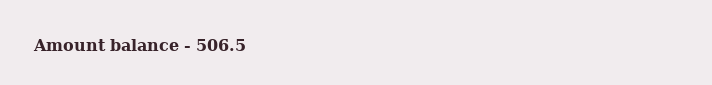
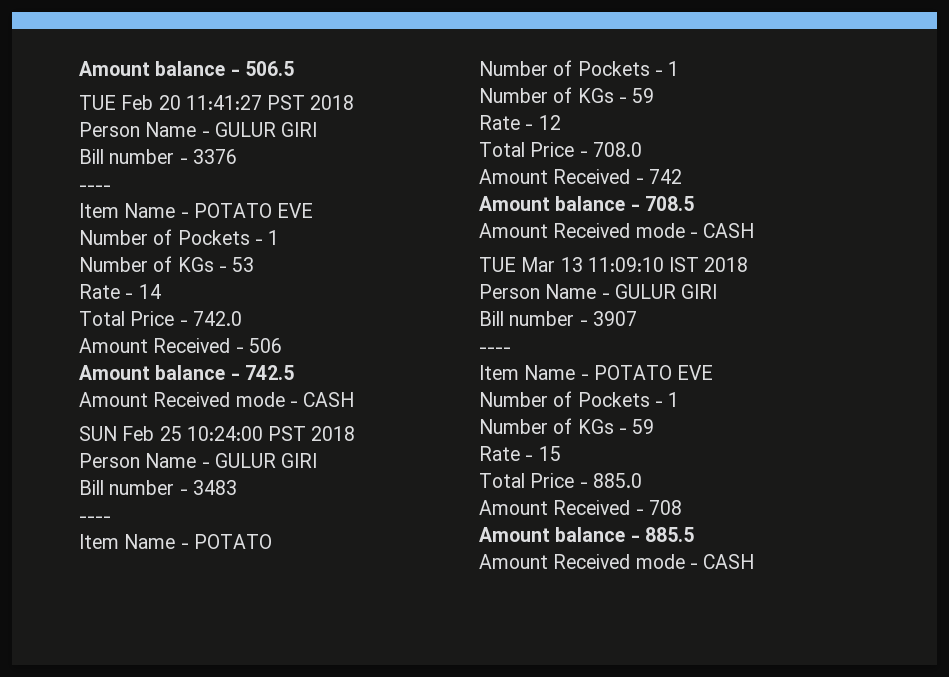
(246, 45) none -> [79,95,355,110] [79,122,318,137] [79,149,237,164] [79,185,111,191] [79,203,314,218] [79,229,280,245] [79,256,255,272] [79,284,161,299] [79,311,242,326] [79,338,282,353] [79,365,294,380] [79,392,355,407] [79,426,356,441] [79,453,318,468] [79,480,237,495] [79,516,111,522] [79,534,272,549] [479,60,680,76] [479,87,655,103] [479,115,561,130] [479,142,642,157] [479,169,682,184] [479,196,694,211] [479,223,755,238] [479,257,749,272] [479,284,718,299] [479,311,637,326] [479,347,511,353] [479,365,714,380] [479,391,680,407] [479,418,655,434] [479,446,561,461] [479,473,642,488] [479,500,682,515] [479,527,694,542] [479,554,755,569] // TUE Feb 20 11:41:27 PST 2018 // Person Name - GULUR GIRI // Bill number - 3376 // ---- // Item Name - POTATO EVE // Number of Pockets - 1 // Number of KGs - 53 // Rate - 14 // Total Price - 742.0 // Amount Received - 506 // Amount balance - 742.5 // Amount Received mode - CASH // SUN Feb 25 10:24:00 PST 2018 // Person Name - GULUR GIRI // Bill number - 3483 // ---- // Item Name - POTATO // Number of Pockets - 1 // Number of KGs - 59 // Rate - 12 // Total Price - 708.0 // Amount Received - 742 // Amount balance - 708.5 // Amount Received mode - CASH // TUE Mar 13 11:09:10 IST 2018 // Person Name - GULUR GIRI // Bill number - 3907 // ---- // Item Name - POTATO EVE // Number of Pockets - 1 // Number of KGs - 59 // Rate - 15 // Total Price - 885.0 // Amount Received - 708 // Amount balance - 885.5 // Amount Received mode - CASH

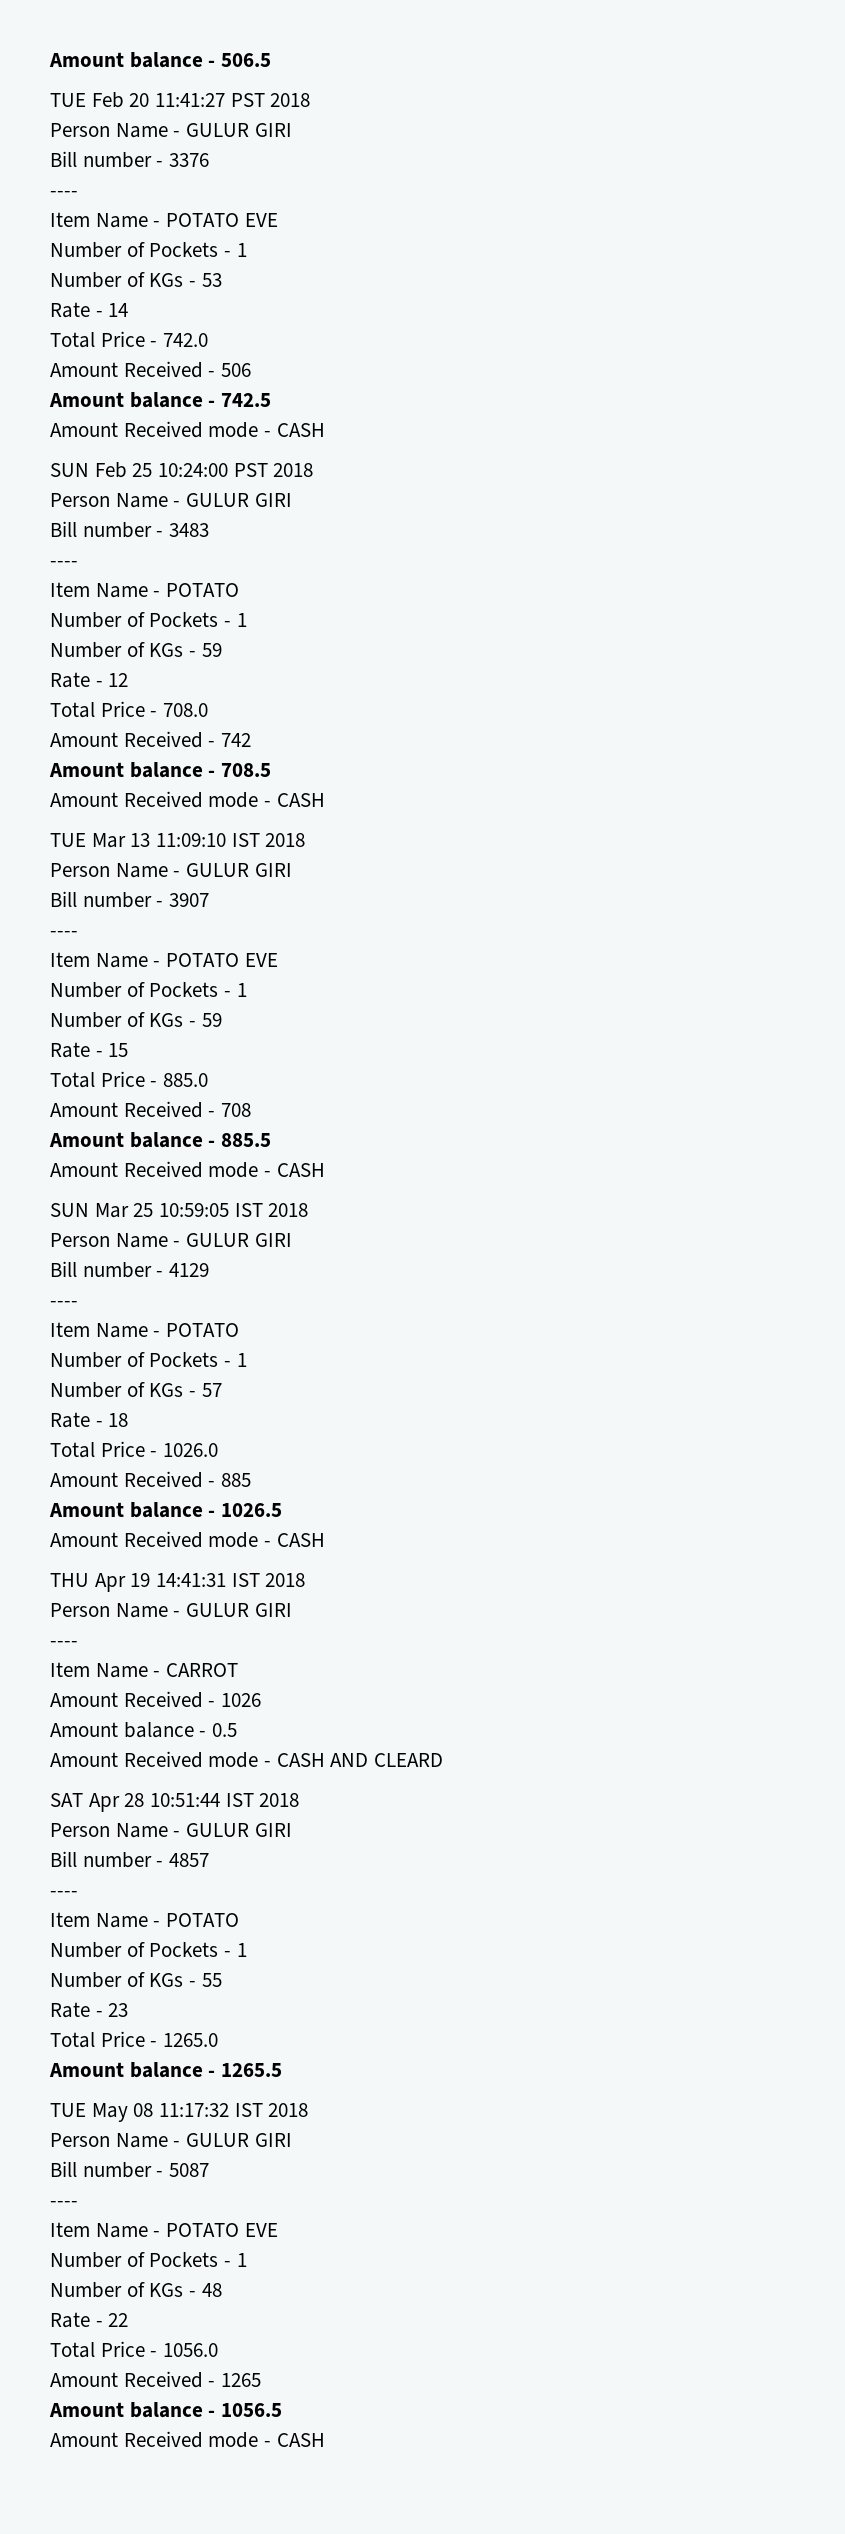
(755, 561) none -> [50,1203,309,1218] [50,1233,292,1248] [50,1261,210,1278] [50,1301,78,1307] [50,1322,240,1338] [50,1352,247,1368] [50,1382,222,1398] [50,1412,129,1428] [50,1441,219,1458] [50,1471,252,1488] [49,1502,283,1518] [50,1531,325,1548] [50,1573,306,1592] [50,1603,292,1618] [50,1641,78,1647] [50,1662,239,1678] [50,1691,262,1708] [50,1722,238,1738] [50,1751,444,1768] [50,1793,300,1812] [50,1823,292,1838] [50,1851,210,1868] [50,1891,78,1897] [50,1912,240,1928] [50,1942,247,1958] [50,1972,222,1988] [50,2002,129,2018] [50,2031,219,2048] [49,2062,283,2078] [50,2103,309,2122] [50,2133,292,2148] [50,2161,210,2178] [50,2201,78,2207] [50,2222,278,2238] [50,2252,247,2268] [50,2282,222,2298] [50,2312,129,2328] [50,2341,219,2358] [50,2371,262,2388] [49,2402,283,2418] [50,2431,325,2448] // SUN Mar 25 10:59:05 IST 2018 // Person Name - GULUR GIRI // Bill number - 4129 // ---- // Item Name - POTATO // Number of Pockets - 1 // Number of KGs - 57 // Rate - 18 // Total Price - 1026.0 // Amount Received - 885 // Amount balance - 1026.5 // Amount Received mode - CASH // THU Apr 19 14:41:31 IST 2018 // Person Name - GULUR GIRI // ---- // Item Name - CARROT // Amount Received - 1026 // Amount balance - 0.5 // Amount Received mode - CASH AND CLEARD // SAT Apr 28 10:51:44 IST 2018 // Person Name - GULUR GIRI // Bill number - 4857 // ---- // Item Name - POTATO // Number of Pockets - 1 // Number of KGs - 55 // Rate - 23 // Total Price - 1265.0 // Amount balance - 1265.5 // TUE May 08 11:17:32 IST 2018 // Person Name - GULUR GIRI // Bill number - 5087 // ---- // Item Name - POTATO EVE // Number of Pockets - 1 // Number of KGs - 48 // Rate - 22 // Total Price - 1056.0 // Amount Received - 1265 // Amount balance - 1056.5 // Amount Received mode - CASH

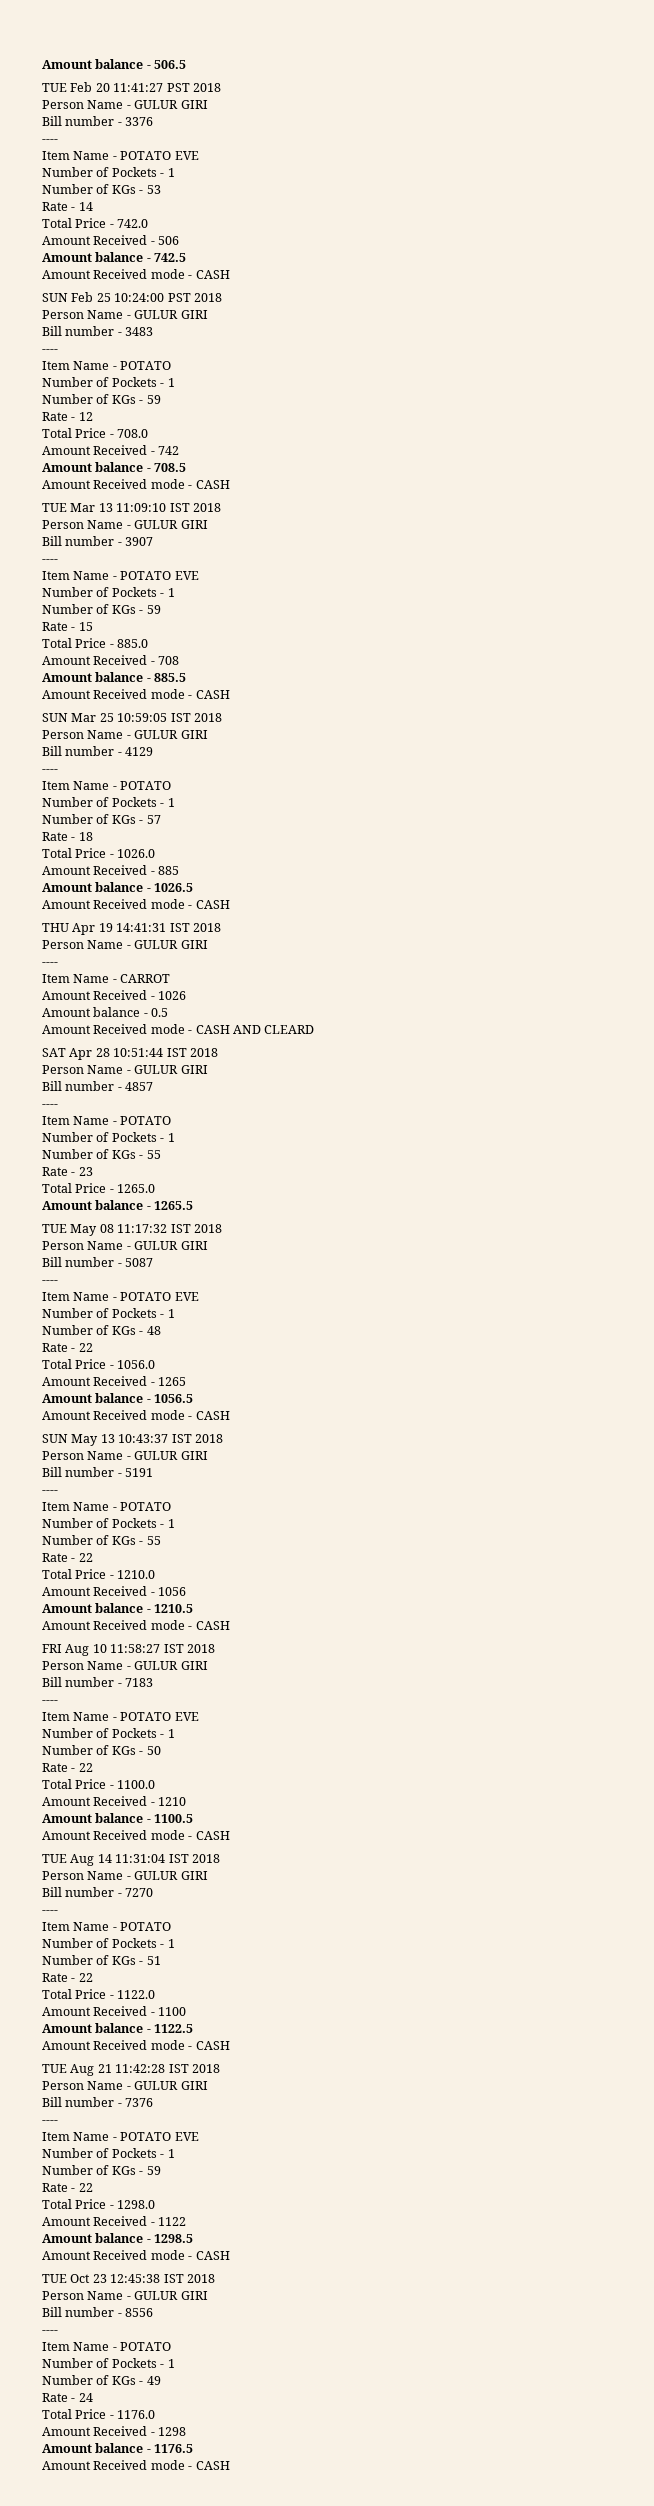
(325, 2440) none -> [42,1434,223,1446] [42,1451,208,1460] [42,1467,154,1477] [42,1490,58,1494] [42,1502,172,1511] [42,1518,175,1528] [42,1535,161,1545] [42,1553,93,1562] [42,1569,156,1579] [42,1586,187,1596] [42,1603,194,1613] [42,1620,230,1630] [42,1644,215,1656] [42,1661,208,1670] [42,1677,154,1687] [42,1700,58,1704] [42,1712,199,1721] [42,1728,175,1738] [42,1745,161,1755] [42,1763,93,1772] [42,1779,156,1789] [42,1796,187,1806] [42,1813,194,1823] [42,1830,230,1840] [42,1854,220,1866] [42,1871,208,1880] [42,1887,154,1897] [42,1910,58,1914] [42,1922,172,1931] [42,1938,175,1948] [42,1955,161,1965] [42,1973,93,1982] [42,1989,156,1999] [42,2006,187,2016] [42,2023,194,2033] [42,2040,230,2050] [42,2064,220,2076] [42,2081,208,2090] [42,2097,154,2107] [42,2120,58,2124] [42,2132,199,2141] [42,2148,175,2158] [42,2165,161,2175] [42,2183,93,2192] [42,2199,156,2209] [42,2216,187,2226] [42,2233,194,2243] [42,2250,230,2260] [42,2274,215,2283] [42,2291,208,2300] [42,2307,154,2317] [42,2330,58,2334] [42,2342,172,2351] [42,2358,175,2368] [42,2375,161,2385] [42,2393,93,2402] [42,2409,156,2419] [42,2426,187,2436] [42,2443,194,2453] [42,2460,230,2470] // SUN May 13 10:43:37 IST 2018 // Person Name - GULUR GIRI // Bill number - 5191 // ---- // Item Name - POTATO // Number of Pockets - 1 // Number of KGs - 55 // Rate - 22 // Total Price - 1210.0 // Amount Received - 1056 // Amount balance - 1210.5 // Amount Received mode - CASH // FRI Aug 10 11:58:27 IST 2018 // Person Name - GULUR GIRI // Bill number - 7183 // ---- // Item Name - POTATO EVE // Number of Pockets - 1 // Number of KGs - 50 // Rate - 22 // Total Price - 1100.0 // Amount Received - 1210 // Amount balance - 1100.5 // Amount Received mode - CASH // TUE Aug 14 11:31:04 IST 2018 // Person Name - GULUR GIRI // Bill number - 7270 // ---- // Item Name - POTATO // Number of Pockets - 1 // Number of KGs - 51 // Rate - 22 // Total Price - 1122.0 // Amount Received - 1100 // Amount balance - 1122.5 // Amount Received mode - CASH // TUE Aug 21 11:42:28 IST 2018 // Person Name - GULUR GIRI // Bill number - 7376 // ---- // Item Name - POTATO EVE // Number of Pockets - 1 // Number of KGs - 59 // Rate - 22 // Total Price - 1298.0 // Amount Received - 1122 // Amount balance - 1298.5 // Amount Received mode - CASH // TUE Oct 23 12:45:38 IST 2018 // Person Name - GULUR GIRI // Bill number - 8556 // ---- // Item Name - POTATO // Number of Pockets - 1 // Number of KGs - 49 // Rate - 24 // Total Price - 1176.0 // Amount Received - 1298 // Amount balance - 1176.5 // Amount Received mode - CASH

